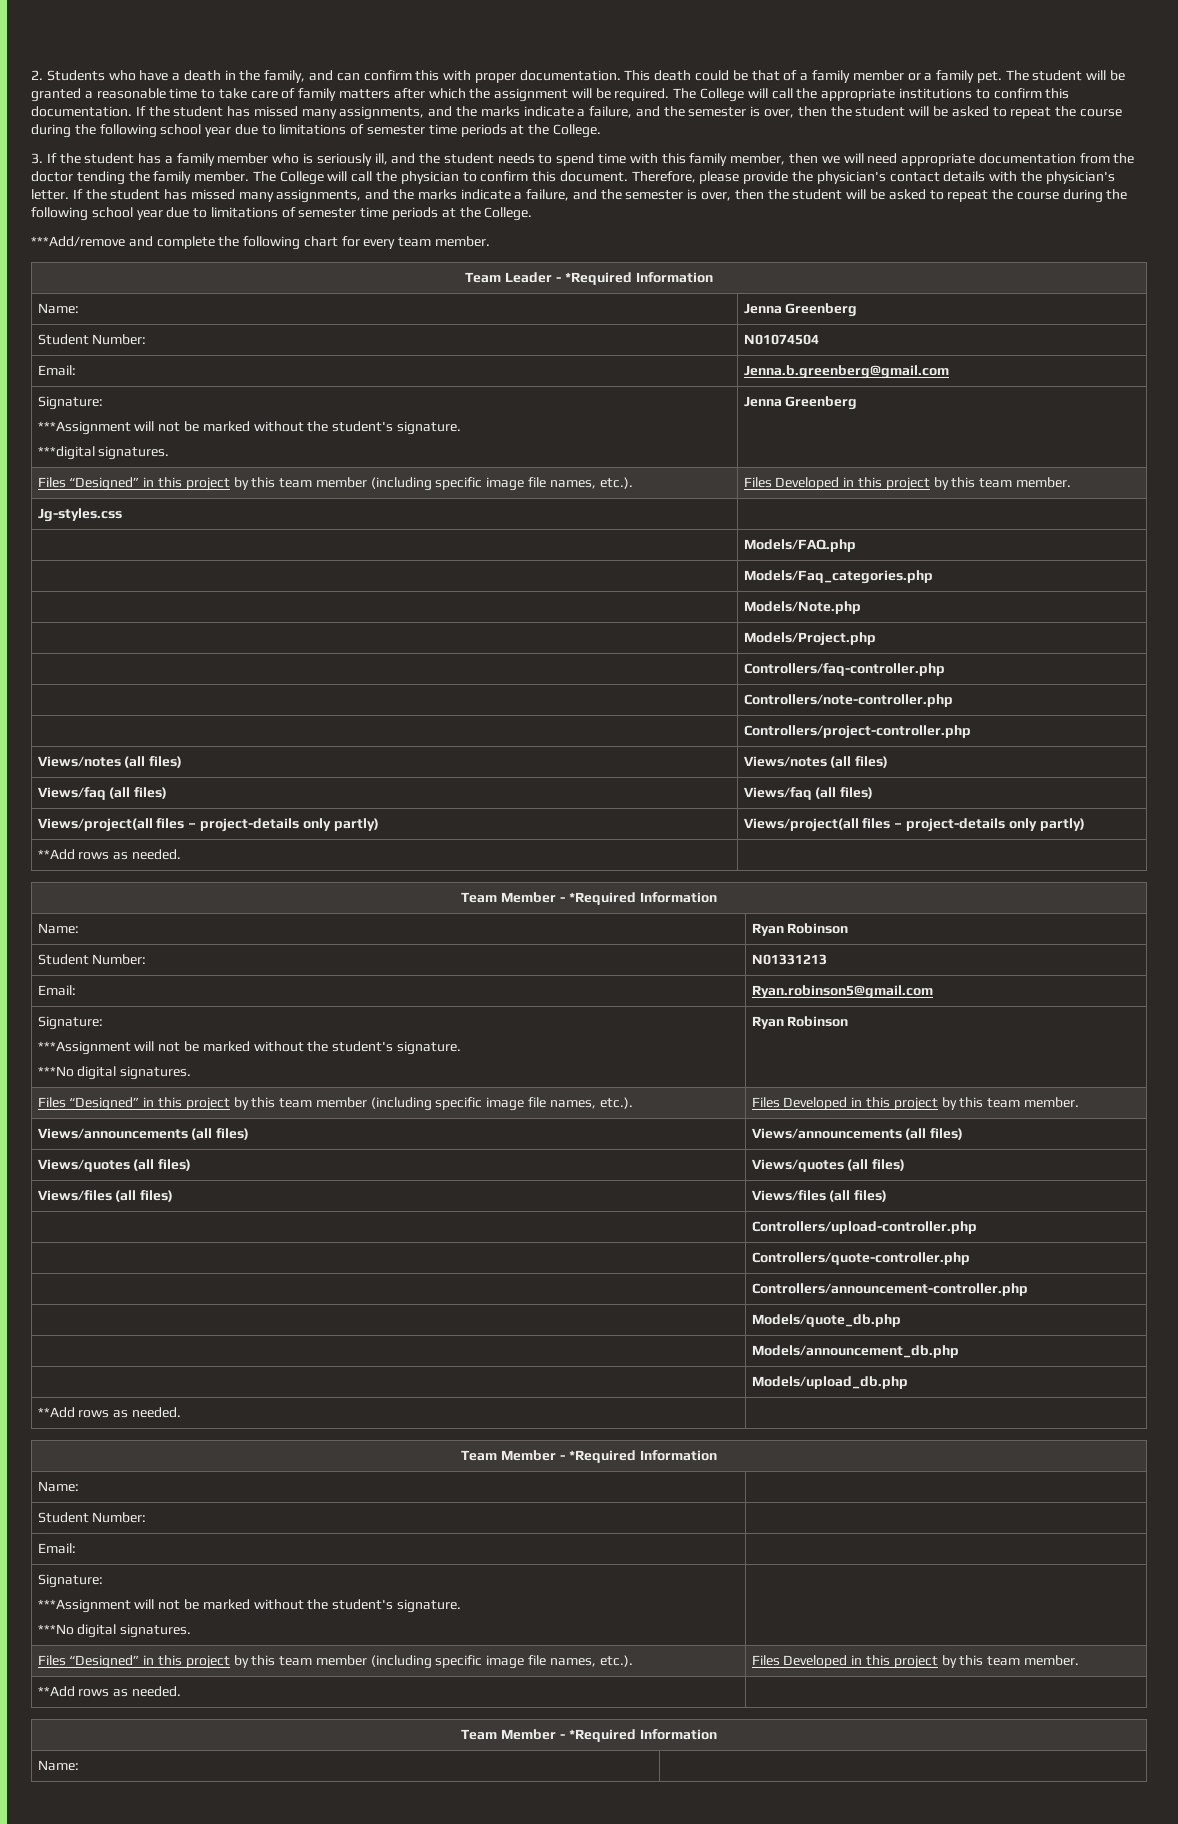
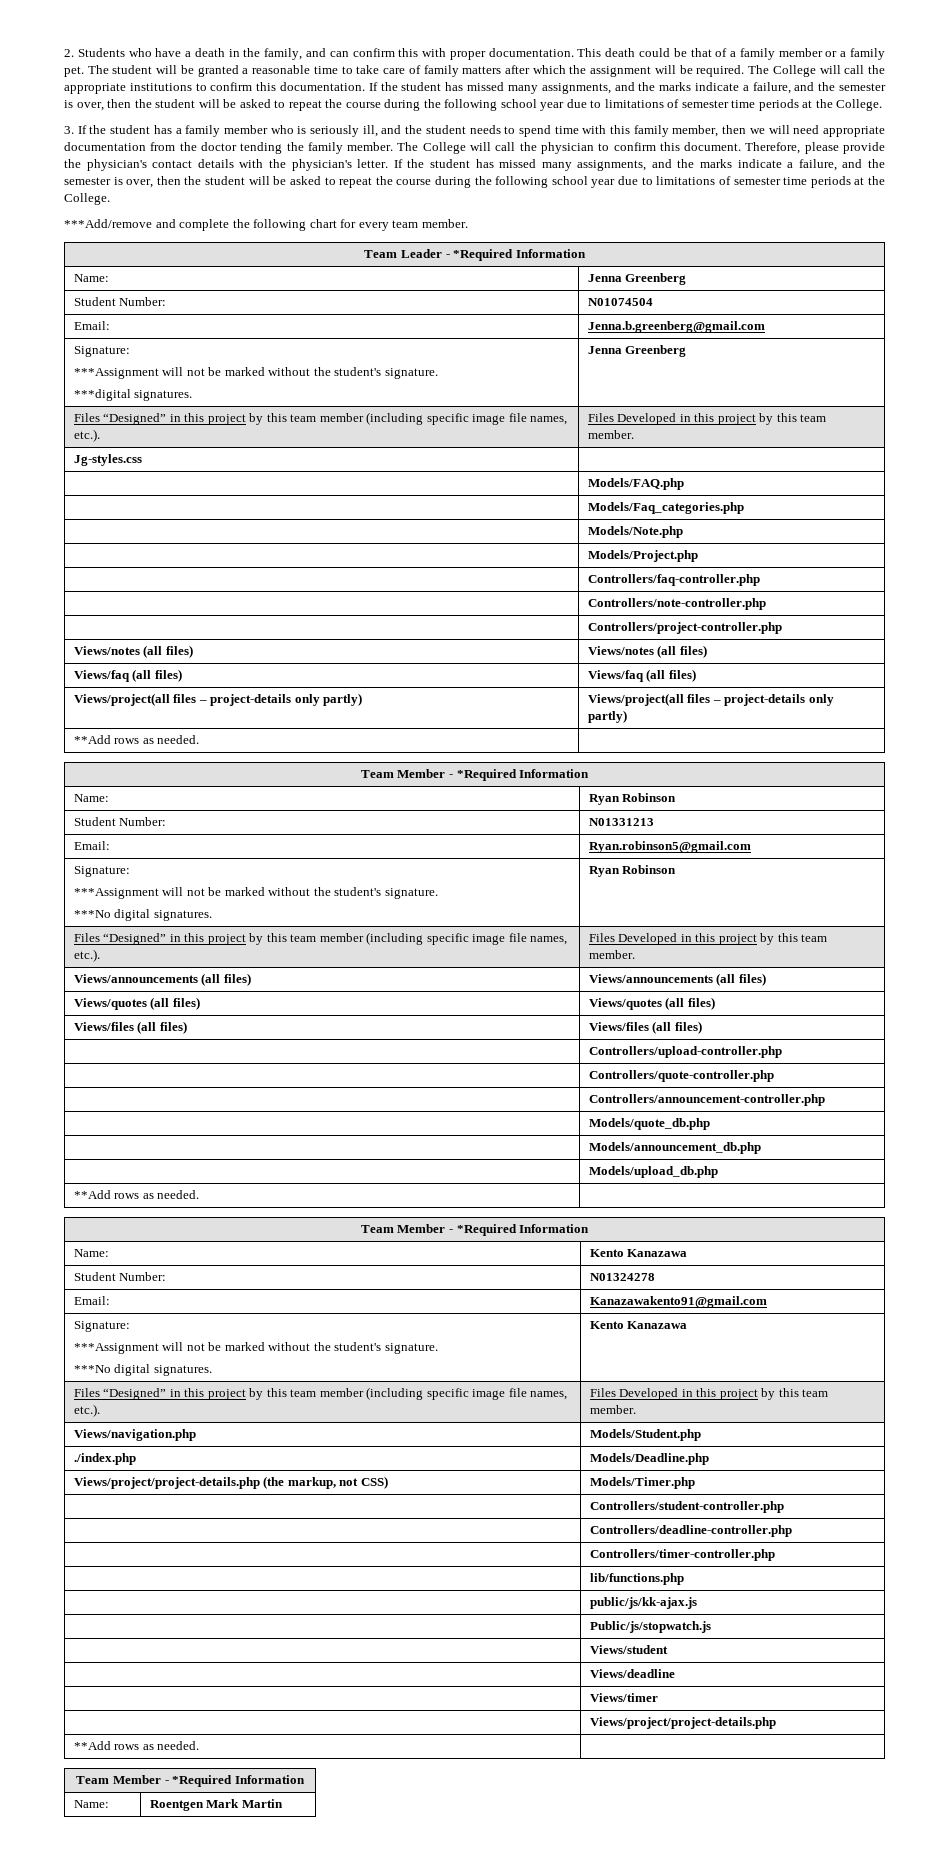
[37,1512,147,1523] [37,1543,76,1554] // Student Number: | // Email: | -> [589,1249,688,1257] [73,1272,167,1281] [589,1273,655,1281] [73,1296,110,1305] [589,1296,767,1308] Kento Kanazawa // Student Number: | N01324278 // Email: | Kanazawakento91@gmail.com
(192, 1631) none -> [589,1321,688,1329] Kento Kanazawa
(1079, 1660) none -> [73,1429,196,1441] [589,1429,701,1441] [73,1453,136,1465] [589,1453,709,1465] [73,1476,388,1489] [589,1477,695,1489] [589,1501,784,1513] [589,1525,792,1537] [589,1549,775,1561] [589,1573,684,1585] [589,1597,697,1609] [589,1621,711,1633] [589,1645,668,1654] [589,1669,675,1678] [589,1693,658,1702] [589,1717,776,1729] // Views/navigation.php | Models/Student.php // ./index.php | Models/Deadline.php // Views/project/project-details.php (the markup, not CSS) | Models/Timer.php // | Controllers/student-controller.php // | Controllers/deadline-controller.php // | Controllers/timer-controller.php // | lib/functions.php // | public/js/kk-ajax.js // | Public/js/stopwatch.js // | Views/student // | Views/deadline // | Views/timer // | Views/project/project-details.php
(79, 1765) none -> [149,1799,283,1811] Roentgen Mark Martin

